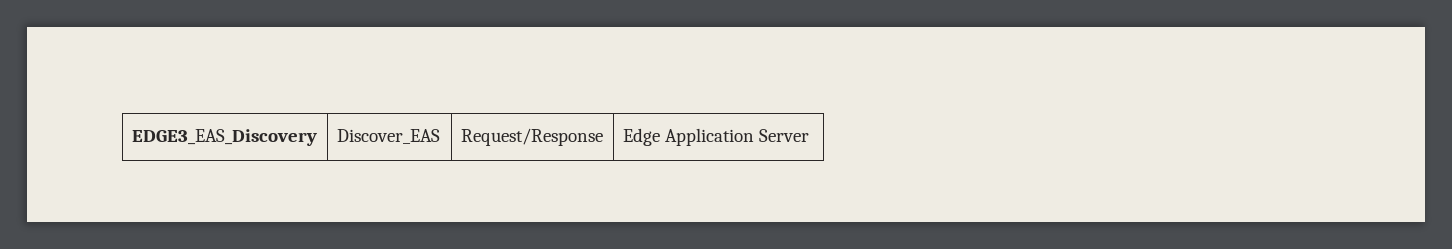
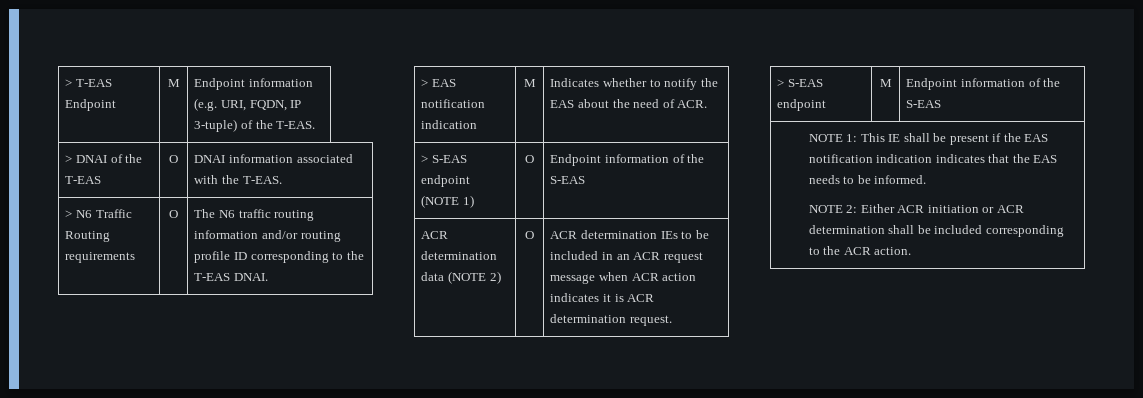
[131,129,317,146] [336,129,440,144] [460,128,603,146] [622,128,810,146] EDGE3_EAS_Discovery | Discover_EAS | Request/Response | Edge Application Server -> [65,79,112,87] [65,99,117,111] [167,79,180,87] [194,78,313,90] [194,98,302,111] [194,119,316,132] [65,154,143,163] [65,176,102,184] [169,155,178,163] [194,154,353,163] [194,175,282,184] [65,209,132,218] [65,231,111,242] [65,252,136,263] [169,210,178,218] [194,209,315,221] [194,230,341,242] [194,251,364,263] [194,273,268,281] [421,79,456,87] [421,99,486,108] [421,120,478,129] [523,79,536,87] [550,78,718,90] [550,99,708,108] [421,155,467,163] [421,175,471,187] [421,195,474,208] [525,155,534,163] [550,154,705,166] [550,176,586,184] [421,231,449,239] [421,251,498,260] [421,271,501,284] [525,231,534,239] [550,230,709,239] [550,251,703,263] [550,272,697,284] [550,293,655,302] [550,314,672,326] [777,79,823,87] [777,99,827,111] [879,79,892,87] [906,78,1061,90] [906,100,942,108] [808,133,1049,145] [808,154,1058,163] [808,175,927,184] [808,204,1024,213] [808,225,1064,237] [808,246,912,255] > T-EAS Endpoint | M | Endpoint information (e.g. URI, FQDN, IP 3-tuple) of the T-EAS. // > DNAI of the T-EAS | O | DNAI information associated with the T-EAS. // > N6 Traffic Routing requirements | O | The N6 traffic routing information and/or routing profile ID corresponding to the T-EAS DNAI. // > EAS notification indication | M | Indicates whether to notify the EAS about the need of ACR. // > S-EAS endpoint (NOTE 1) | O | Endpoint information of the S-EAS // ACR determination data (NOTE 2) | O | ACR determination IEs to be included in an ACR request message when ACR action indicates it is ACR determination request. // > S-EAS endpoint | M | Endpoint information of the S-EAS // NOTE 1: This IE shall be present if the EAS notification indication indicates that the EAS needs to be informed. // NOTE 2: Either ACR initiation or ACR determination shall be included corresponding to the ACR action.

